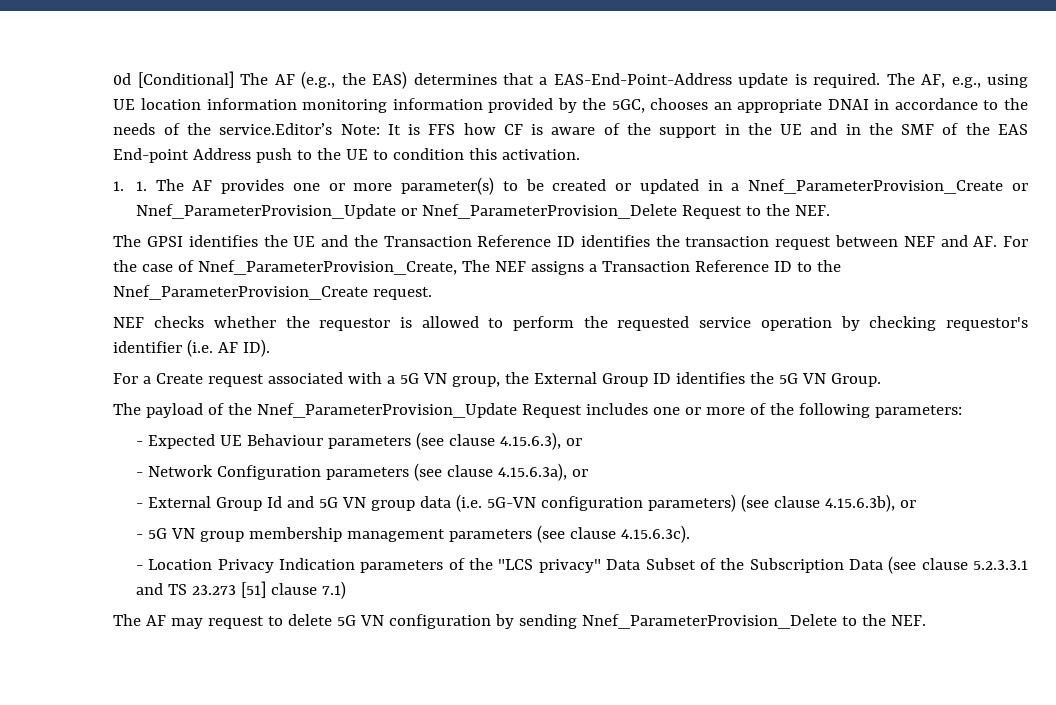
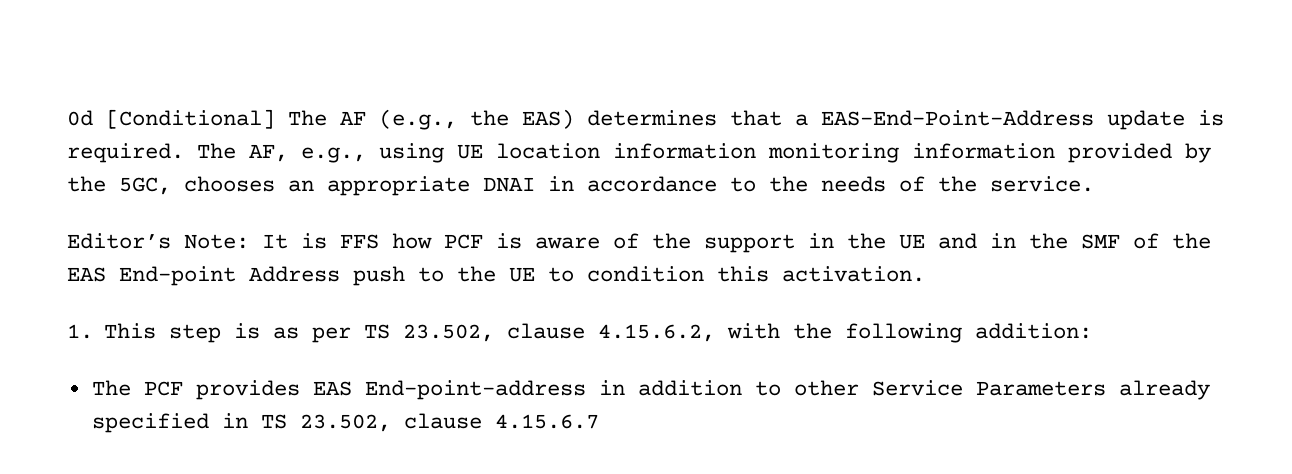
[219,123,333,135] service.Editor’s -> [989,176,1094,192] [66,233,171,249] service. // Editor’s
[503,124,523,135] CF -> [443,234,483,249] PCF
[135,177,1028,195] [135,204,830,219] [113,235,1028,250] [113,260,842,275] [113,285,433,300] [113,316,1028,331] [113,339,271,357] [113,372,882,387] [113,403,963,418] [135,432,582,450] [135,463,588,481] [135,494,916,512] [135,525,690,543] [135,556,1028,574] [135,581,346,599] [113,614,927,629] 1. The AF provides one or more parameter(s) to be created or updated in a Nnef_ParameterProvision_Create or Nnef_ParameterProvision_Update or Nnef_ParameterProvision_Delete Request to the NEF. // The GPSI identifies the UE and the Transaction Reference ID identifies the transaction request between NEF and AF. For the case of Nnef_ParameterProvision_Create, The NEF assigns a Transaction Reference ID to the Nnef_ParameterProvision_Create request. // NEF checks whether the requestor is allowed to perform the requested service operation by checking requestor's identifier (i.e. AF ID). // For a Create request associated with a 5G VN group, the External Group ID identifies the 5G VN Group. // The payload of the Nnef_ParameterProvision_Update Request includes one or more of the following parameters: // - Expected UE Behaviour parameters (see clause 4.15.6.3), or // - Network Configuration parameters (see clause 4.15.6.3a), or // - External Group Id and 5G VN group data (i.e. 5G-VN configuration parameters) (see clause 4.15.6.3b), or // - 5G VN group membership management parameters (see clause 4.15.6.3c). // - Location Privacy Indication parameters of the "LCS privacy" Data Subset of the Subscription Data (see clause 5.2.3.3.1 and TS 23.273 [51] clause 7.1) // The AF may request to delete 5G VN configuration by sending Nnef_ParameterProvision_Delete to the NEF. -> [104,323,1093,343] [91,380,1210,400] [91,413,599,433] This step is as per TS 23.502, clause 4.15.6.2, with the following addition: // The PCF provides EAS End-point-address in addition to other Service Parameters already specified in TS 23.502, clause 4.15.6.7

